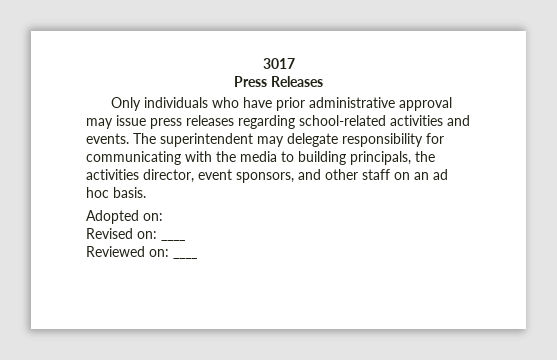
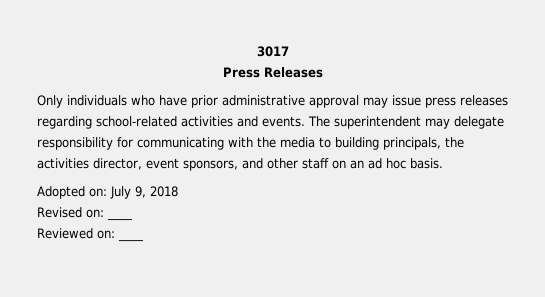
(163, 217) none -> [110,186,178,199] July 9, 2018

